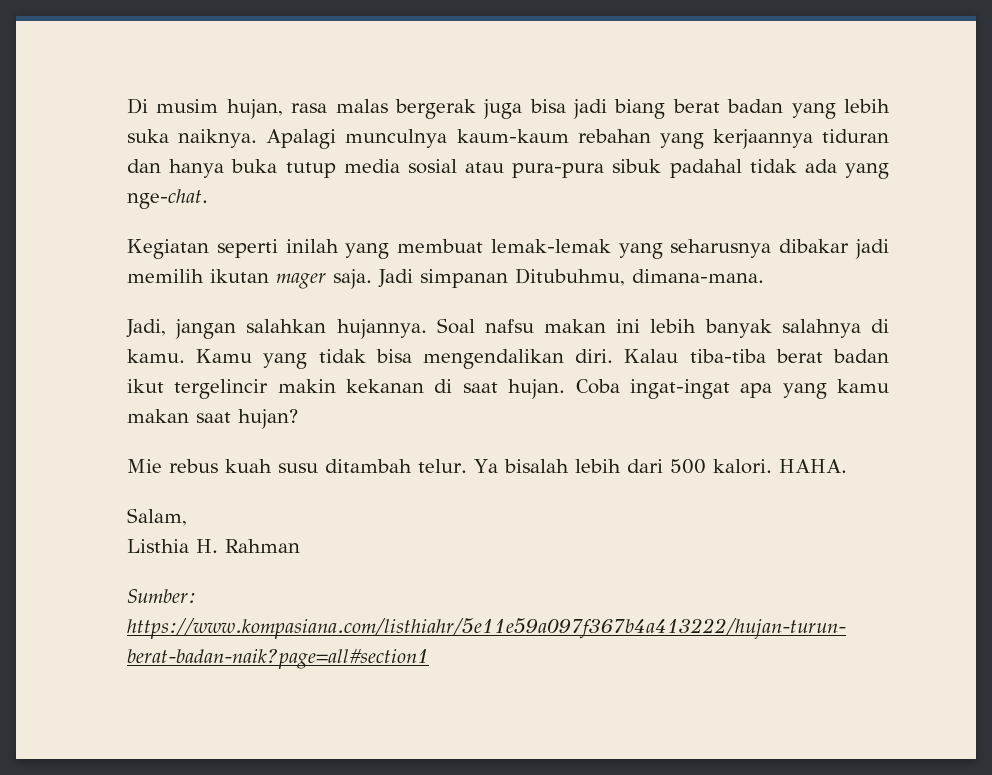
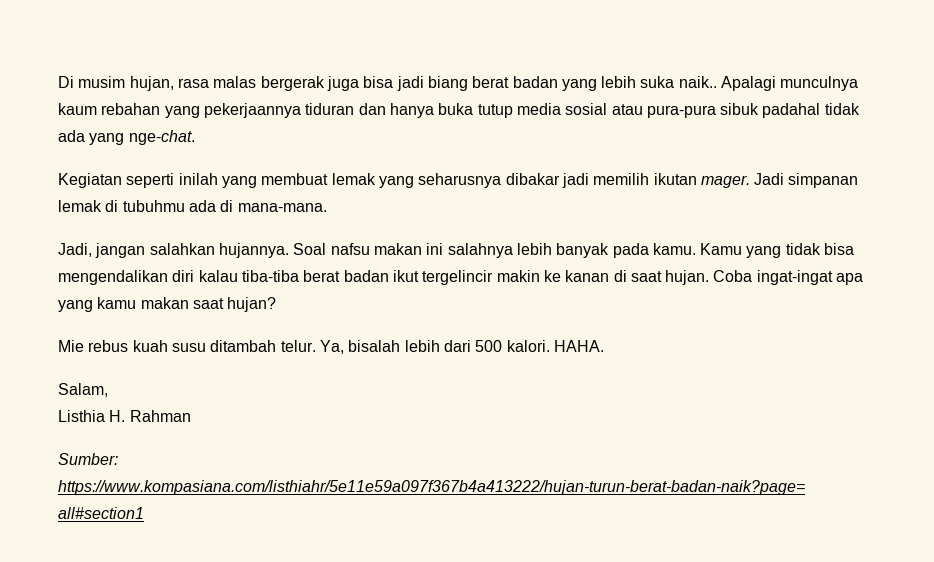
[178,129,258,148] naiknya. -> [678,76,717,88] naik..
[456,129,569,143] kaum-kaum -> [58,103,97,115] kaum
[712,129,813,149] kerjaannya -> [203,103,301,118] pekerjaannya
[490,239,611,253] lemak-lemak -> [331,173,376,185] lemak
[276,268,764,289] mager saja. Jadi simpanan Ditubuhmu, dimana-mana. -> [700,173,859,188] [58,200,327,212] mager. Jadi simpanan lemak di tubuhmu ada di mana-mana.
(641, 326) none -> [447,243,513,258] salahnya
[781,319,889,338] salahnya di -> [612,243,649,258] pada
[575,349,679,363] diri. Kalau -> [172,270,238,282] diri kalau
[346,379,425,393] kekanan -> [543,270,610,282] ke kanan
[473,459,498,473] Ya -> [319,340,344,354] Ya,

